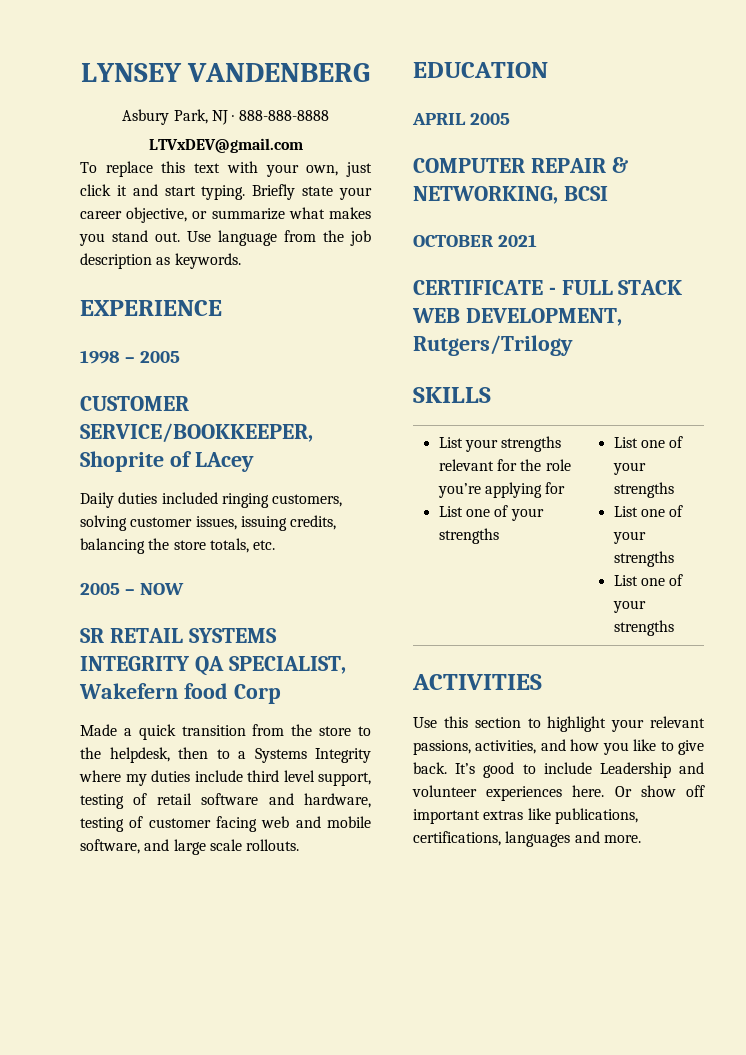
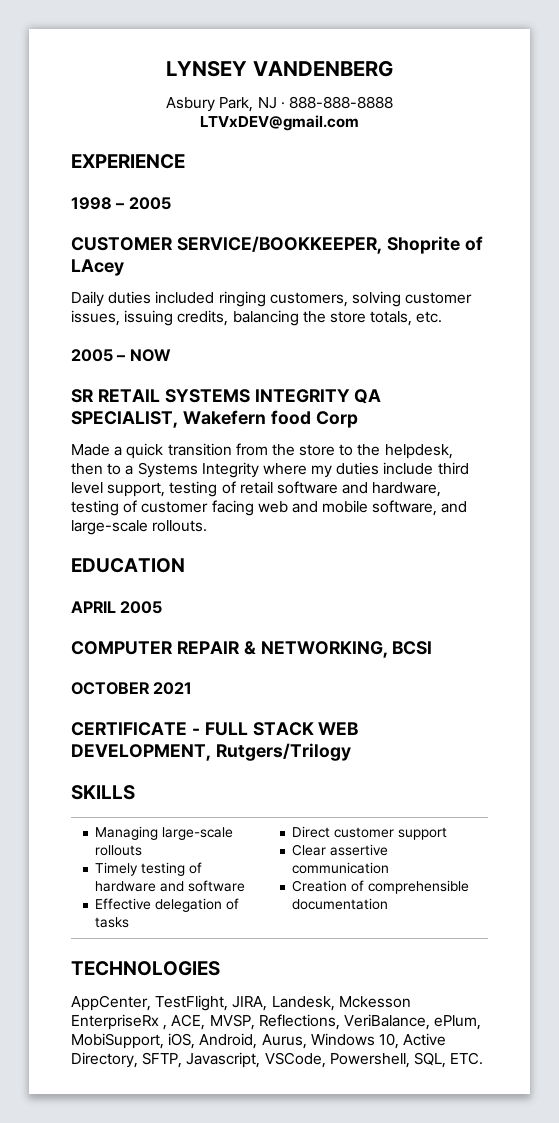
[80,161,373,177] [80,184,372,200] [80,207,372,223] [79,230,371,246] [80,253,241,269] // To replace this text with your own, just click it and start typing. Briefly state your career objective, or summarize what makes you stand out. Use language from the job description as keywords. -> (359, 123) none
[173,839,242,855] large scale -> [71,520,148,535] large-scale
[438,436,562,452] [438,459,571,471] [437,482,566,498] [438,505,544,521] [438,528,499,544] [613,436,684,448] [612,462,646,475] [613,482,674,498] [613,505,684,517] [612,531,646,544] [613,551,674,567] [613,574,684,586] [612,600,646,613] [613,620,674,636] [412,674,542,690] [413,716,705,732] [413,739,704,755] [413,762,704,778] [412,785,705,801] [413,808,638,824] [413,831,641,847] List your strengths relevant for the role you’re applying for // List one of your strengths | List one of your strengths // List one of your strengths // List one of your strengths // ACTIVITIES // Use this section to highlight your relevant passions, activities, and how you like to give back. It’s good to include Leadership and volunteer experiences here. Or show off important extras like publications, certifications, languages and more. -> [95,826,234,840] [95,845,143,856] [95,862,203,876] [95,880,246,892] [95,898,240,912] [95,917,130,928] [292,826,448,840] [292,844,389,856] [292,862,390,874] [292,880,470,894] [292,898,389,910] [71,961,220,976] [71,995,411,1011] [71,1014,482,1030] [71,1033,447,1049] [71,1052,484,1068] Managing large-scale rollouts // Timely testing of hardware and software // Effective delegation of tasks | Direct customer support // Clear assertive communication // Creation of comprehensible documentation // TECHNOLOGIES // AppCenter, TestFlight, JIRA, Landesk, Mckesson EnterpriseRx , ACE, MVSP, Reflections, VeriBalance, ePlum, MobiSupport, iOS, Android, Aurus, Windows 10, Active Directory, SFTP, Javascript, VSCode, Powershell, SQL, ETC.

